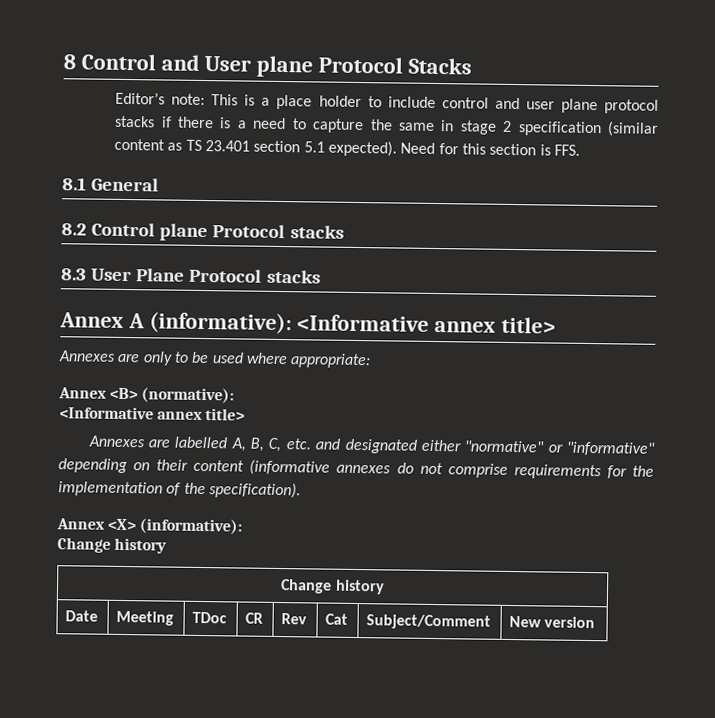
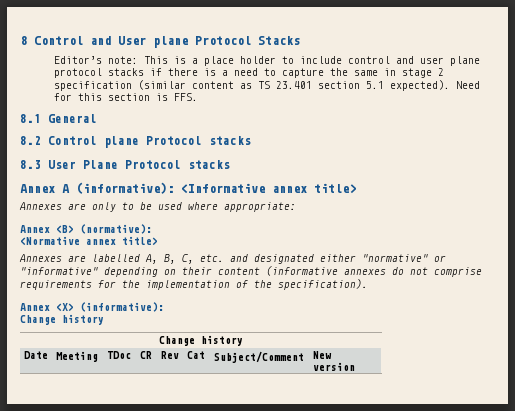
[59,406,154,420] <Informative -> [20,236,80,246] <Normative

